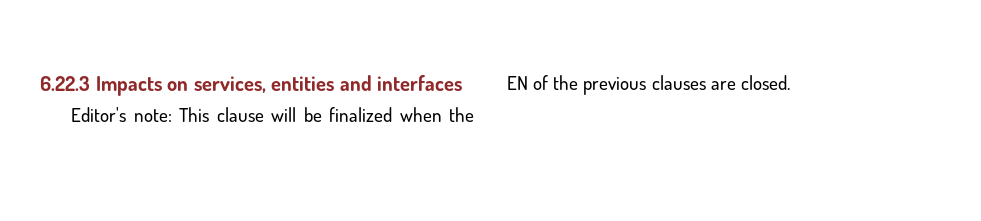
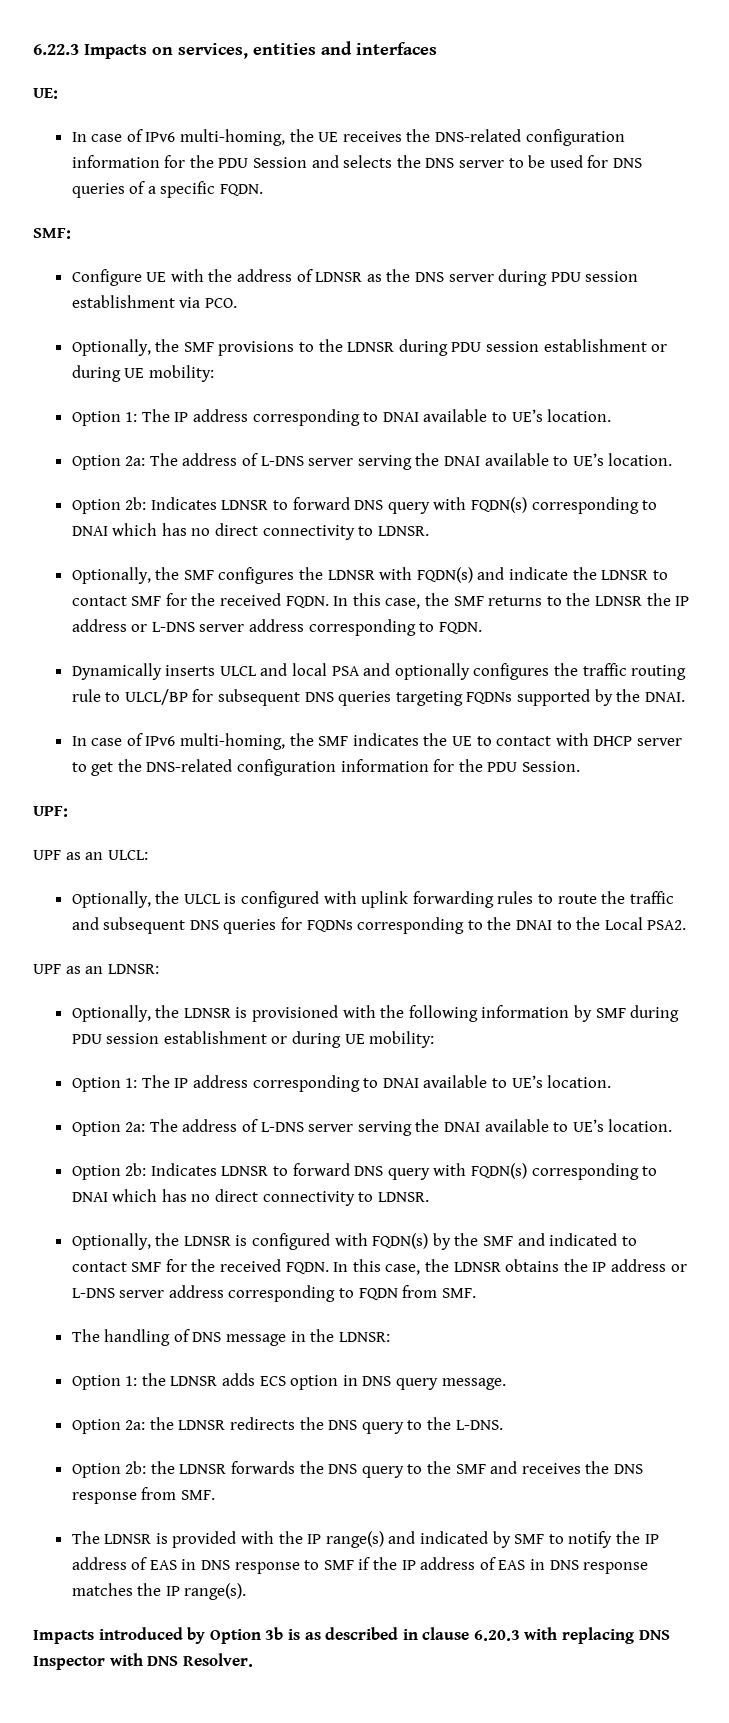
[71,107,474,122] [507,75,790,95] Editor's note: This clause will be finalized when the EN of the previous clauses are closed. -> [33,88,58,99] [71,129,625,146] [71,155,642,168] [71,181,264,198] [33,228,71,239] [71,269,639,286] [71,295,237,308] [71,339,668,356] [71,365,214,382] [71,409,612,426] [71,453,673,470] [71,497,658,514] [71,523,429,540] [71,567,668,584] [71,593,690,609] [71,619,482,636] [71,663,687,680] [71,689,685,706] [71,733,682,750] [71,759,580,776] [33,806,68,817] [33,850,148,860] [71,891,674,908] [71,917,687,934] [33,964,159,974] [71,1005,680,1022] [71,1031,435,1048] [71,1075,612,1092] [71,1119,673,1136] [71,1163,658,1180] [71,1189,429,1206] [71,1233,637,1250] [71,1259,687,1275] [71,1285,476,1302] [71,1329,390,1346] [71,1373,506,1390] [71,1417,503,1434] [71,1461,643,1478] [71,1487,215,1504] [71,1531,659,1548] [71,1557,649,1574] [71,1583,247,1600] [33,1627,670,1644] [33,1653,253,1670] UE: // In case of IPv6 multi-homing, the UE receives the DNS-related configuration information for the PDU Session and selects the DNS server to be used for DNS queries of a specific FQDN. // SMF: // Configure UE with the address of LDNSR as the DNS server during PDU session establishment via PCO. // Optionally, the SMF provisions to the LDNSR during PDU session establishment or during UE mobility: // Option 1: The IP address corresponding to DNAI available to UE’s location. // Option 2a: The address of L-DNS server serving the DNAI available to UE’s location. // Option 2b: Indicates LDNSR to forward DNS query with FQDN(s) corresponding to DNAI which has no direct connectivity to LDNSR. // Optionally, the SMF configures the LDNSR with FQDN(s) and indicate the LDNSR to contact SMF for the received FQDN. In this case, the SMF returns to the LDNSR the IP address or L-DNS server address corresponding to FQDN. // Dynamically inserts ULCL and local PSA and optionally configures the traffic routing rule to ULCL/BP for subsequent DNS queries targeting FQDNs supported by the DNAI. // In case of IPv6 multi-homing, the SMF indicates the UE to contact with DHCP server to get the DNS-related configuration information for the PDU Session. // UPF: // UPF as an ULCL: // Optionally, the ULCL is configured with uplink forwarding rules to route the traffic and subsequent DNS queries for FQDNs corresponding to the DNAI to the Local PSA2. // UPF as an LDNSR: // Optionally, the LDNSR is provisioned with the following information by SMF during PDU session establishment or during UE mobility: // Option 1: The IP address corresponding to DNAI available to UE’s location. // Option 2a: The address of L-DNS server serving the DNAI available to UE’s location. // Option 2b: Indicates LDNSR to forward DNS query with FQDN(s) corresponding to DNAI which has no direct connectivity to LDNSR. // Optionally, the LDNSR is configured with FQDN(s) by the SMF and indicated to contact SMF for the received FQDN. In this case, the LDNSR obtains the IP address or L-DNS server address corresponding to FQDN from SMF. // The handling of DNS message in the LDNSR: // Option 1: the LDNSR adds ECS option in DNS query message. // Option 2a: the LDNSR redirects the DNS query to the L-DNS. // Option 2b: the LDNSR forwards the DNS query to the SMF and receives the DNS response from SMF. // The LDNSR is provided with the IP range(s) and indicated by SMF to notify the IP address of EAS in DNS response to SMF if the IP address of EAS in DNS response matches the IP range(s). // Impacts introduced by Option 3b is as described in clause 6.20.3 with replacing DNS Inspector with DNS Resolver.

